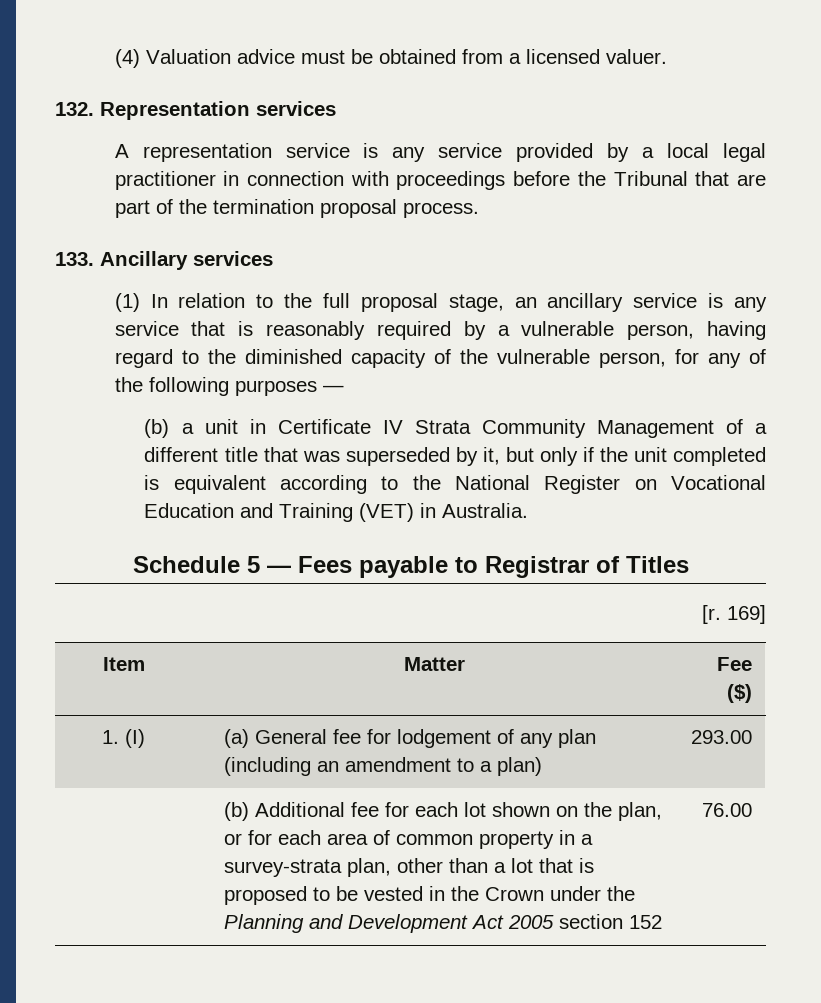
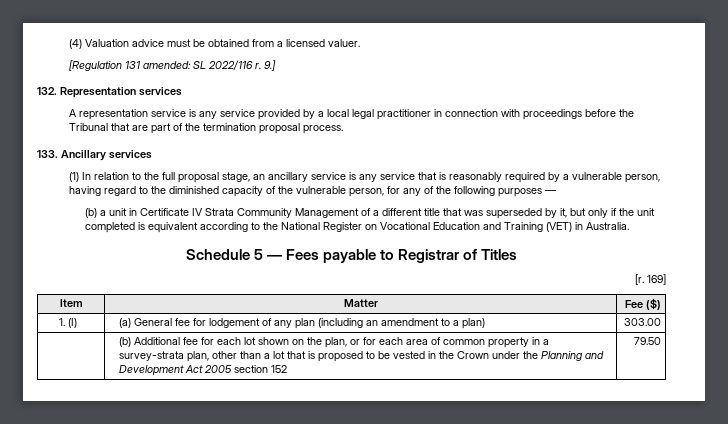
(667, 56) none -> [69,60,277,71] // [Regulation 131 amended: SL 2022/116 r. 9.]
[691,730,753,744] 293.00 -> [623,318,661,326] 303.00
[702,803,753,817] 76.00 -> [633,337,661,345] 79.50

